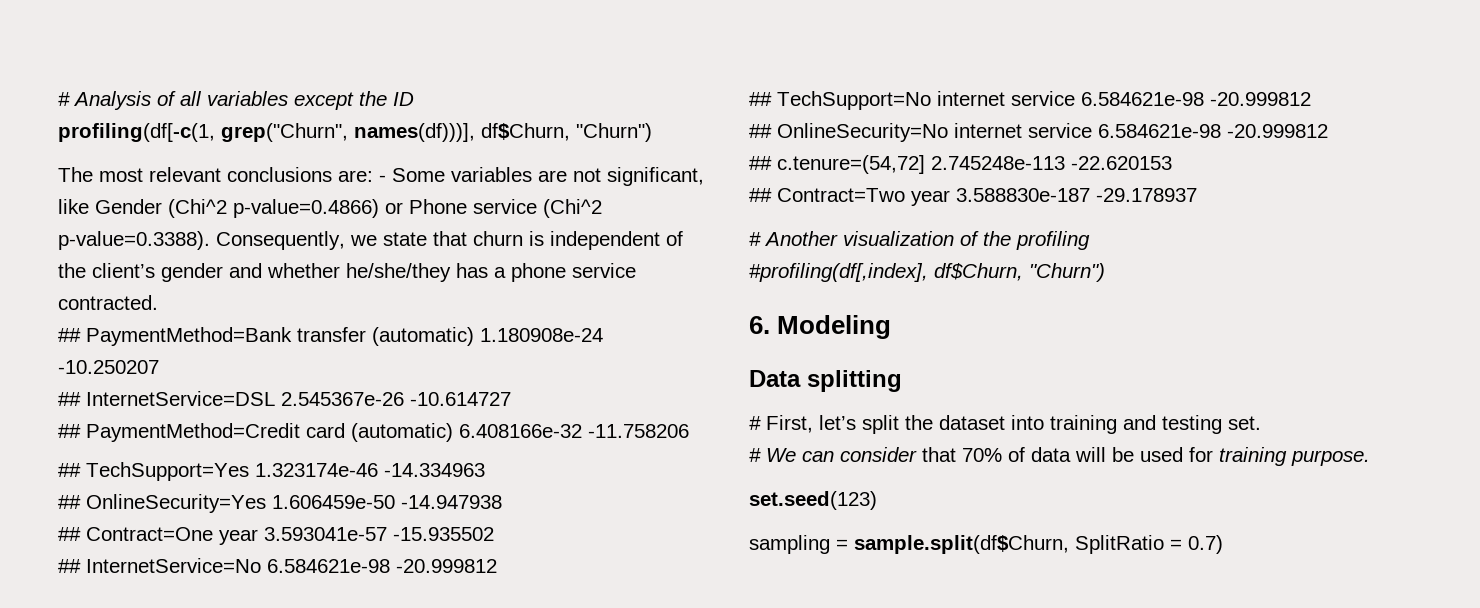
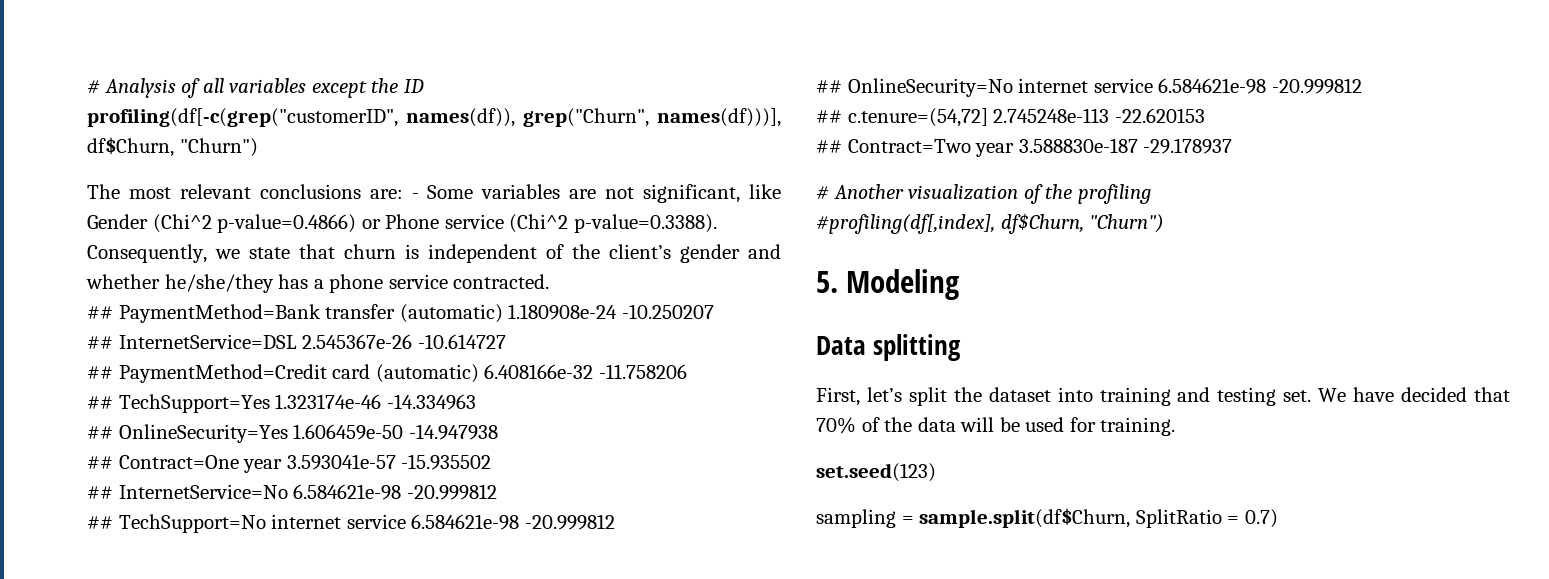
[58,123,215,142] profiling(df[-c(1, -> [87,108,515,127] profiling(df[-c(grep("customerID", names(df)),
[749,316,770,334] 6. -> [816,271,838,293] 5.
[749,416,761,430] # -> (962, 347) none
[749,447,917,462] // # We can consider -> [1318,387,1468,402] We have decided
(1025, 454) none -> [884,417,913,432] the
[1219,447,1370,466] training purpose. -> [1100,417,1176,436] training.

